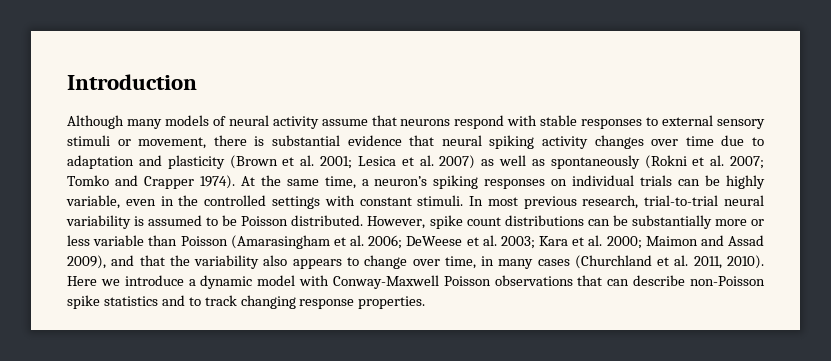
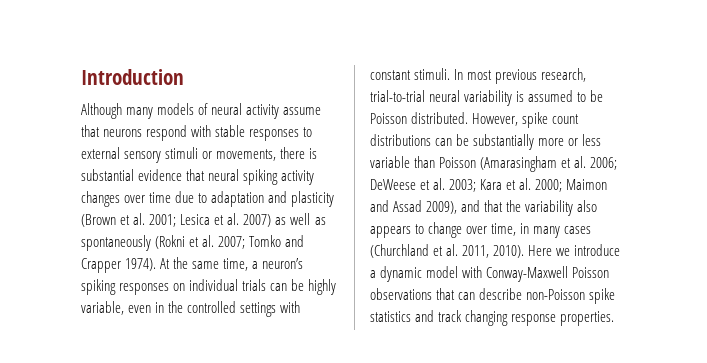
[138,137,207,149] movement, -> [216,149,277,161] movements,
[188,297,201,306] to -> (435, 316) none

